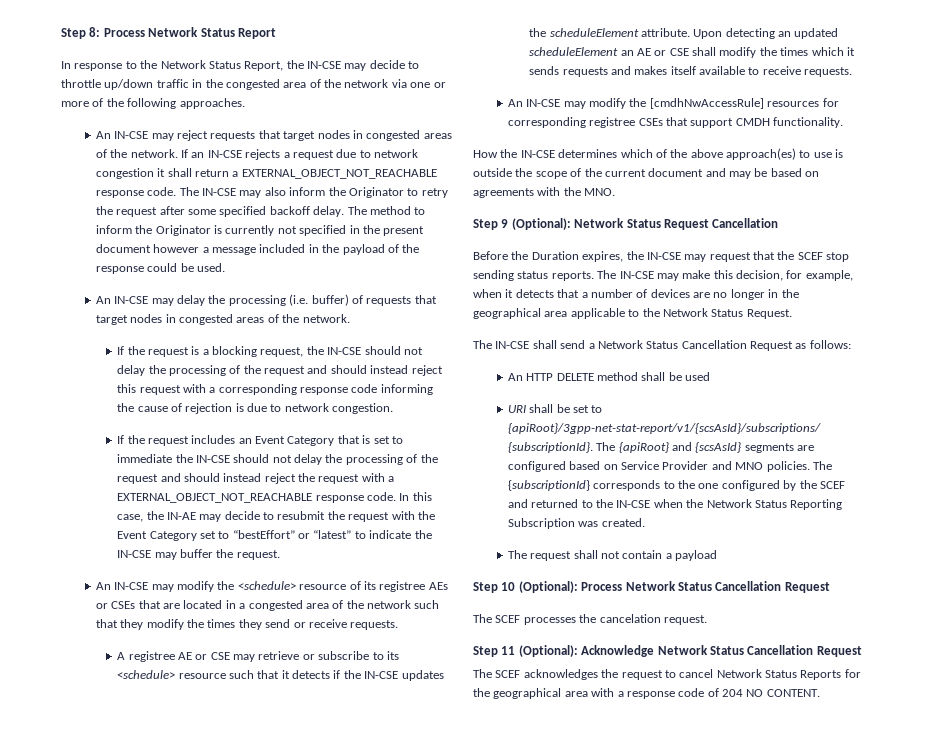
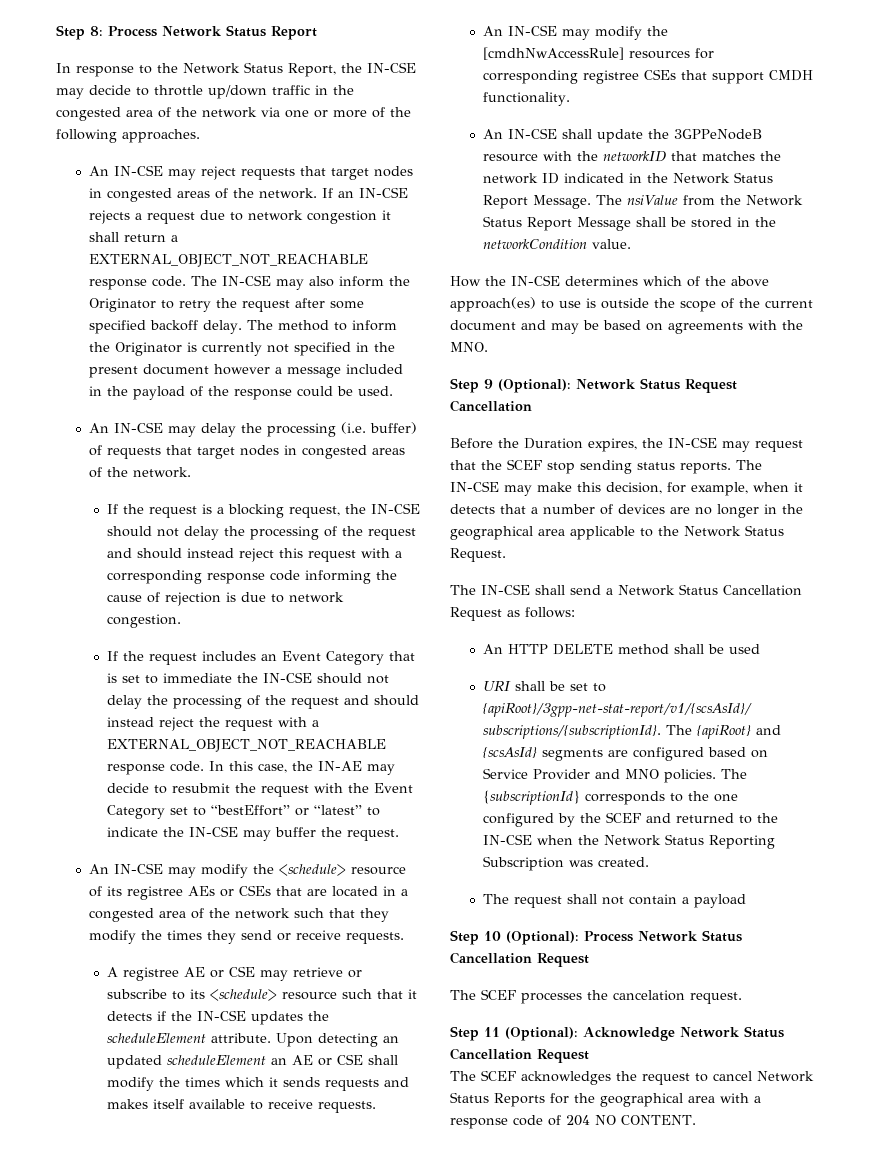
(844, 122) none -> [483,128,763,143] [483,151,782,162] [483,172,774,184] [483,195,804,209] [483,216,777,231] [483,239,632,249] // An IN-CSE shall update the 3GPPeNodeB resource with the networkID that matches the network ID indicated in the Network Status Report Message. The nsiValue from the Network Status Report Message shall be stored in the networkCondition value.

